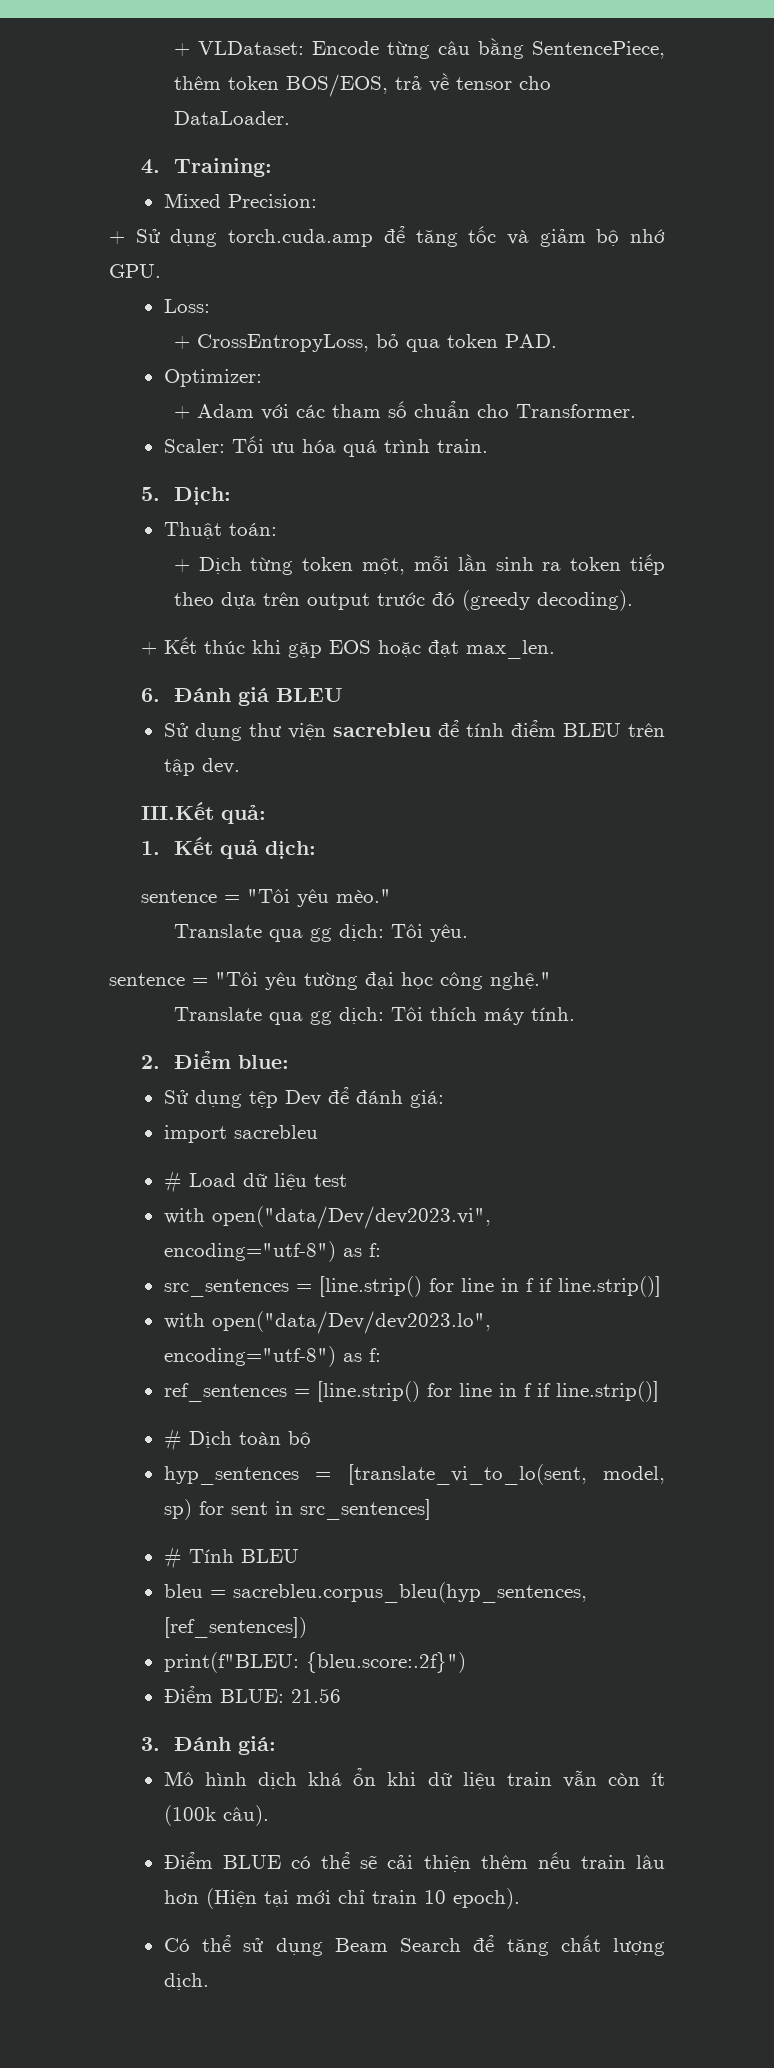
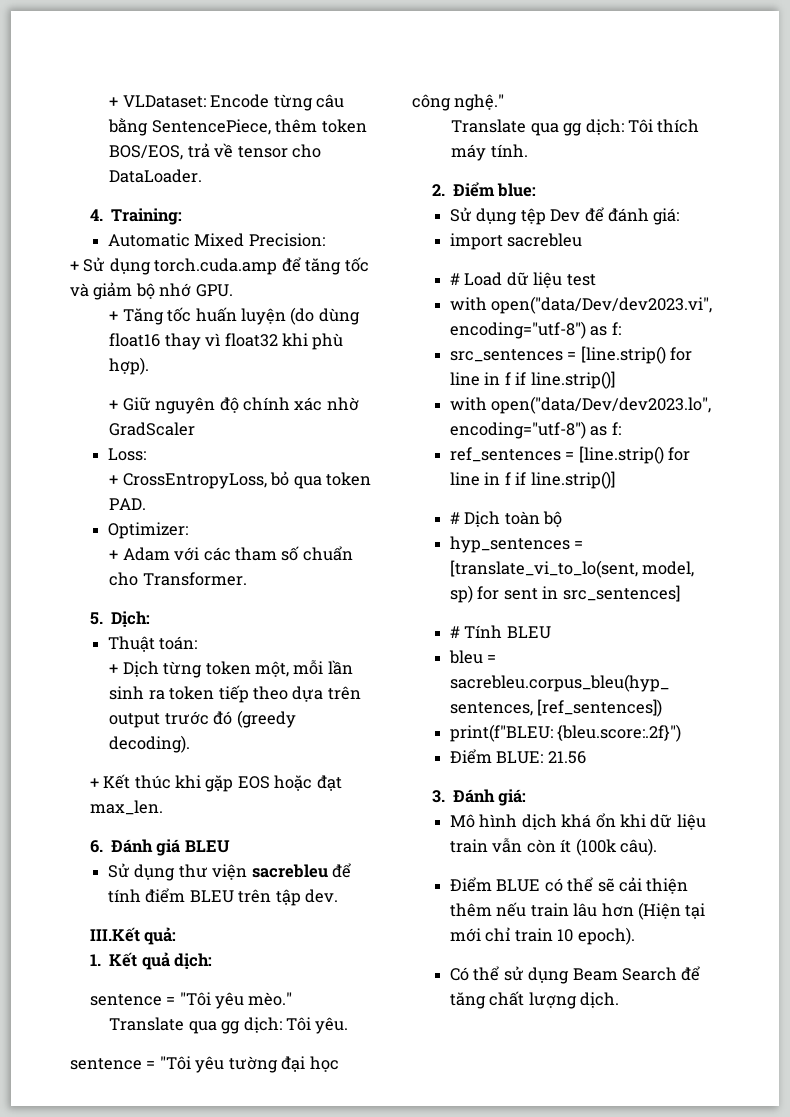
(272, 167) none -> [107,233,190,247] Automatic
(161, 271) none -> [109,307,360,325] [109,333,344,350] [109,357,150,375] [109,397,359,414] [109,422,196,436] // + Tăng tốc huấn luyện (do dùng float16 thay vì float32 khi phù hợp). // + Giữ nguyên độ chính xác nhờ GradScaler
[163,436,488,457] // Scaler: Tối ưu hóa quá trình train. -> (247, 579) none

